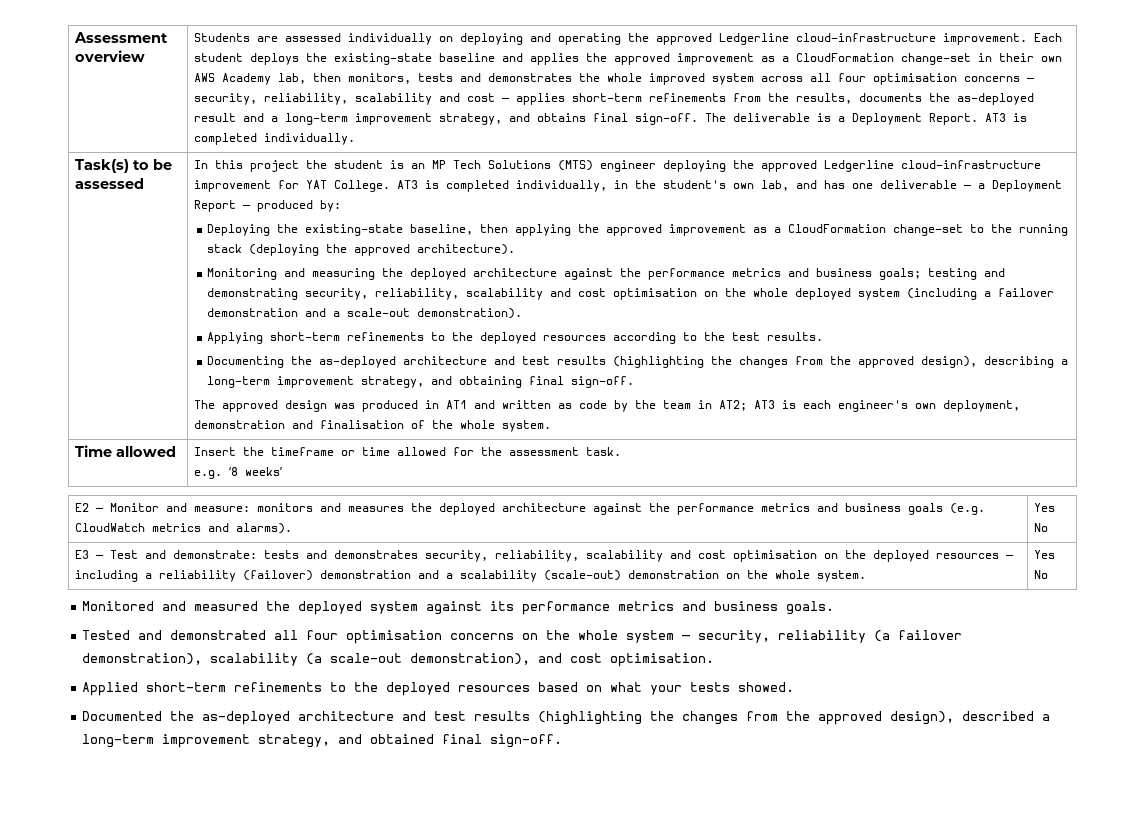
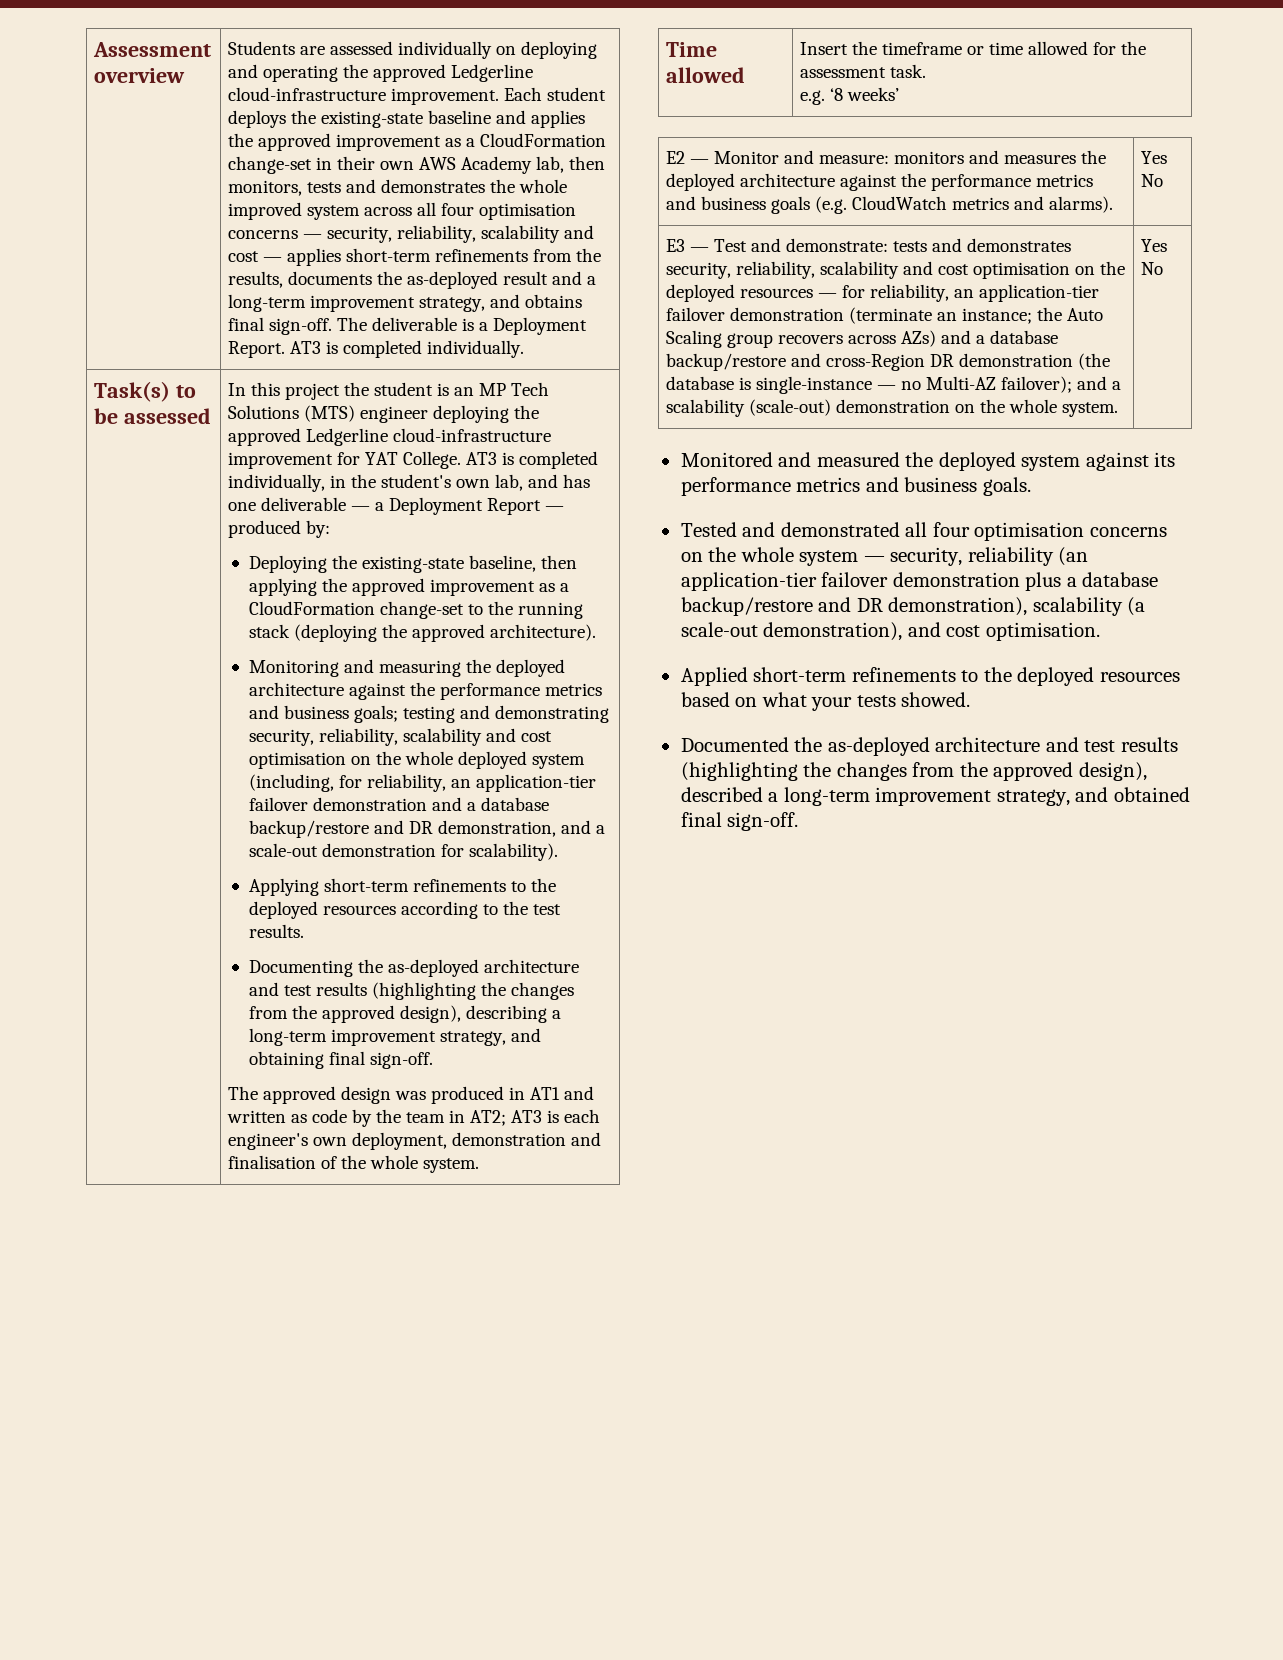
[907,288,1055,300] [207,308,523,319] (including a failover demonstration and a scale-out demonstration). -> [248,774,596,792] [248,797,549,811] [248,820,605,838] [248,843,558,861] (including, for reliability, an application-tier failover demonstration and a database backup/restore and DR demonstration, and a scale-out demonstration for scalability).
[75,570,412,582] including a reliability (failover) demonstration -> [842,284,1100,302] [666,307,1104,324] [666,330,1059,348] [666,353,1111,371] [666,376,1073,394] for reliability, an application-tier failover demonstration (terminate an instance; the Auto Scaling group recovers across AZs) and a database backup/restore and cross-Region DR demonstration (the database is single-instance — no Multi-AZ failover);
[874,630,963,642] (a failover -> [1058,547,1089,566] [680,572,1159,591] [680,597,883,616] (an application-tier failover demonstration plus a database backup/restore and DR

